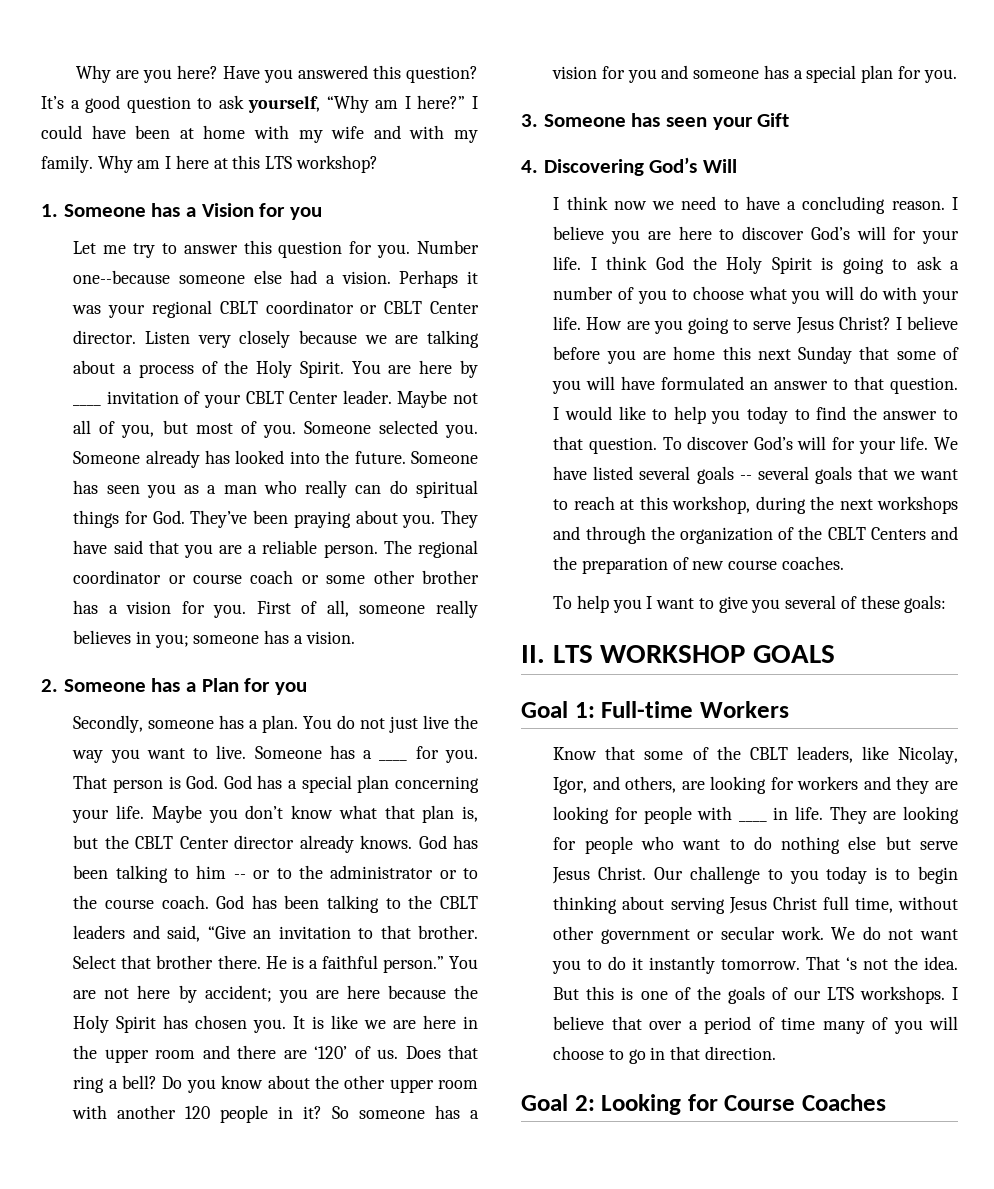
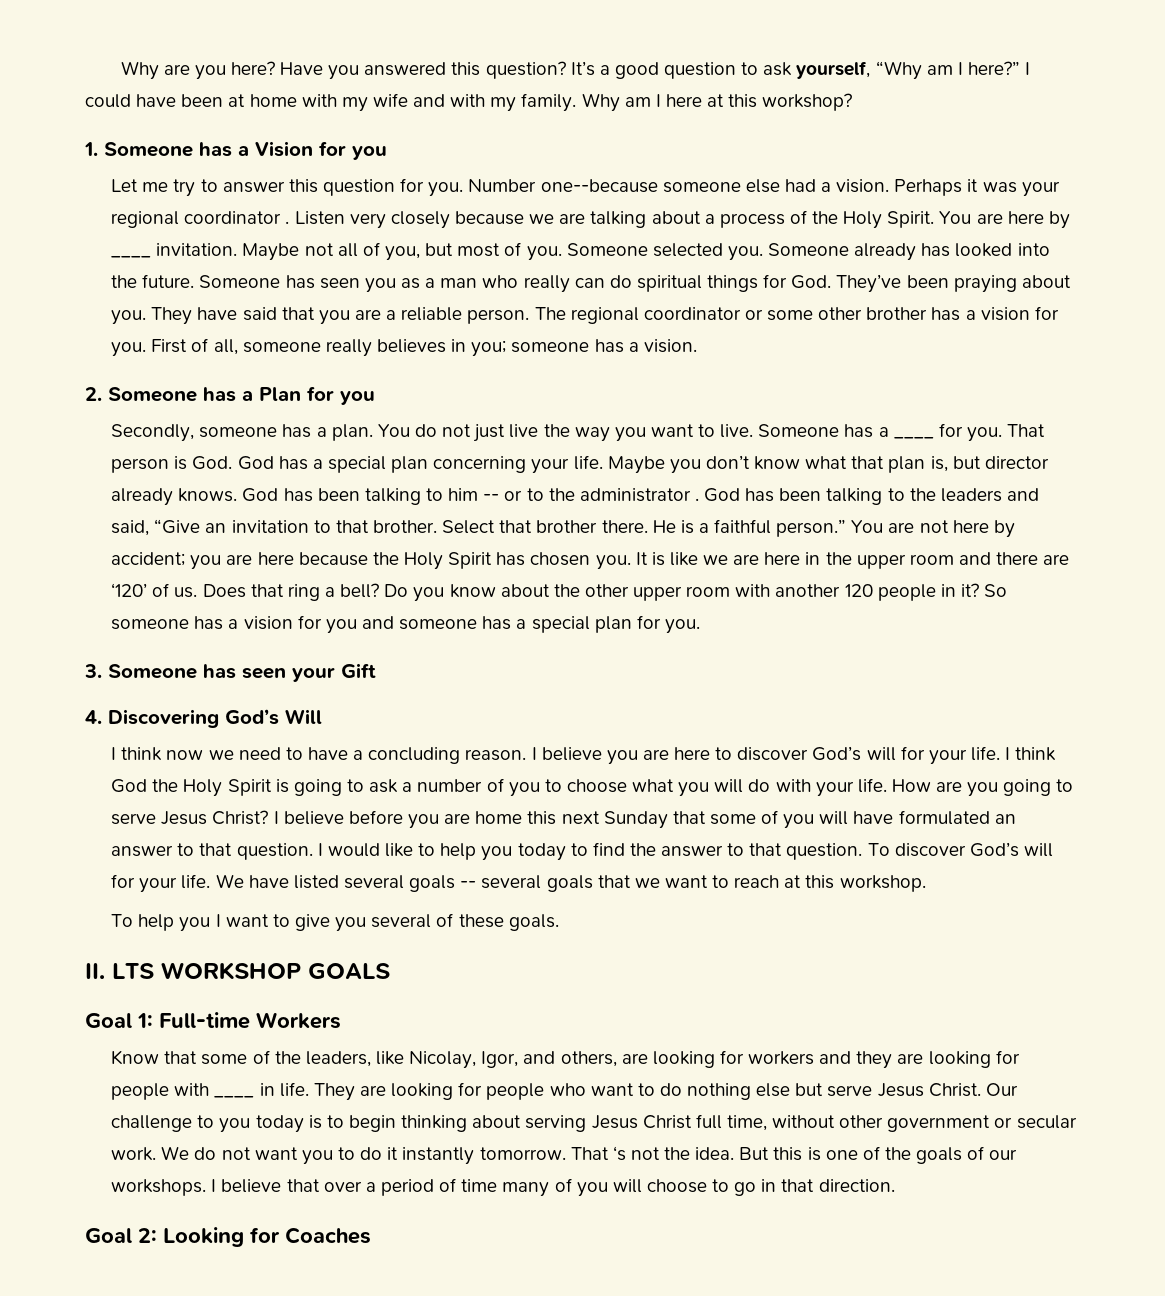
[265,156,293,169] LTS -> (758, 101) none
[219,300,480,314] [73,330,137,344] CBLT coordinator or CBLT Center director. -> [184,211,290,224] coordinator .
[106,390,392,408] invitation of your CBLT Center leader. -> [156,243,238,256] invitation.
[193,570,319,584] course coach or -> (763, 314) none
[104,835,229,849] the CBLT Center -> (981, 462) none
[439,868,478,879] [73,895,209,909] or to the course coach. -> [694,498,699,501] .
[439,896,478,909] CBLT -> (936, 494) none
[672,496,958,514] [553,526,958,544] [553,556,844,574] workshop, during the next workshops and through the organization of the CBLT Centers and the preparation of new course coaches. -> [839,875,926,892] workshop.
[904,595,947,613] goals: -> [508,914,559,931] goals.
[749,747,788,760] CBLT -> (301, 1057) none
[826,987,854,1000] LTS -> (1018, 1154) none
[724,1095,796,1111] Course -> (280, 1235) none

